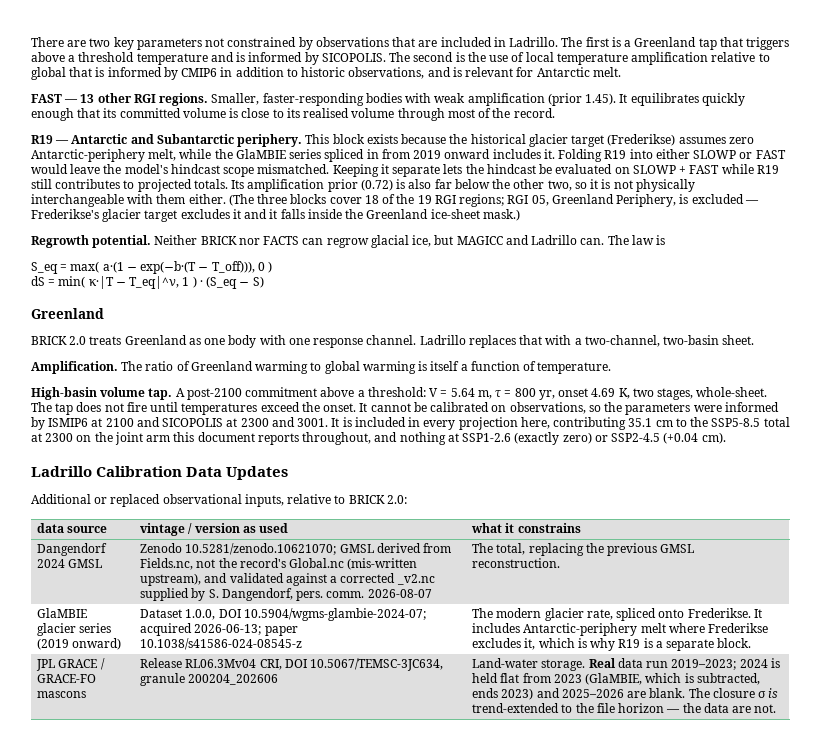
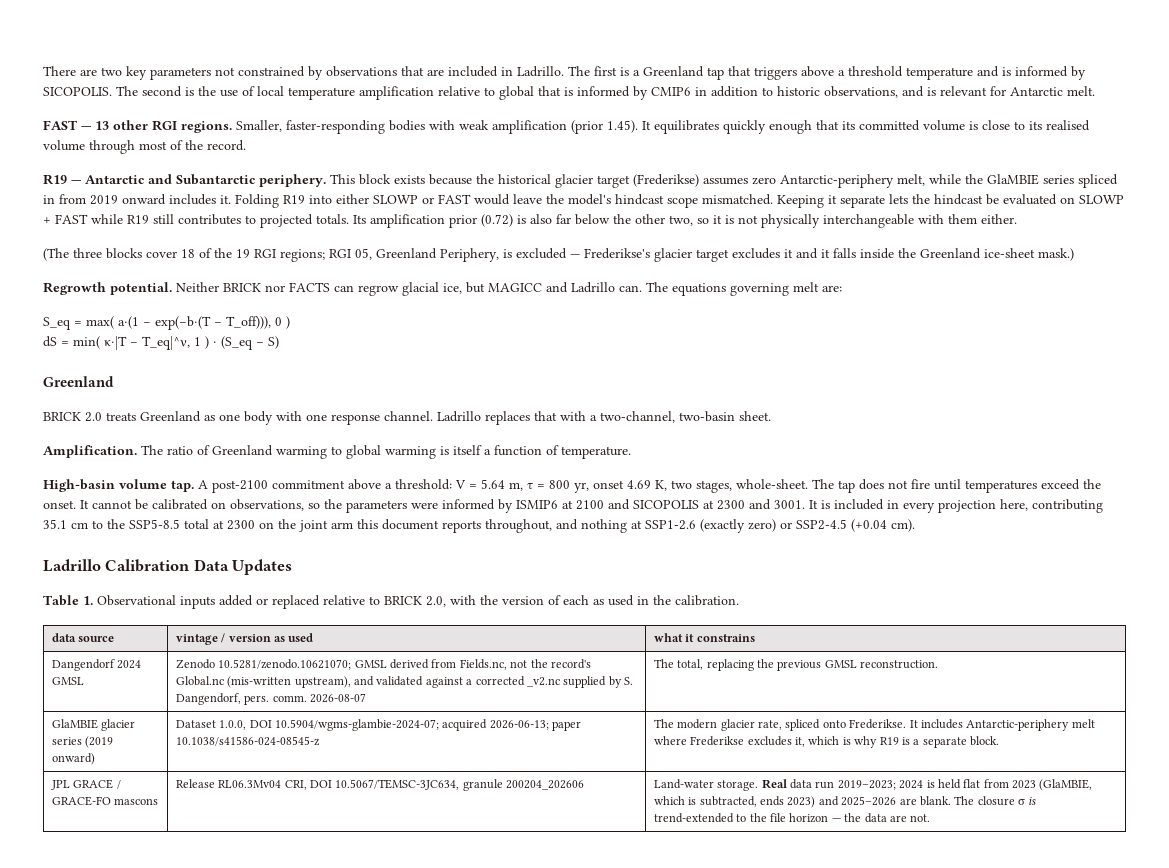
(226, 199) none -> (1017, 219) //
[631,235,666,245] law is -> [672,282,842,296] equations governing melt are:
[31,494,407,507] Additional or replaced observational inputs, relative to BRICK 2.0: -> [43,595,739,609] Table 1. Observational inputs added or replaced relative to BRICK 2.0, with the version of each as used in the calibration.

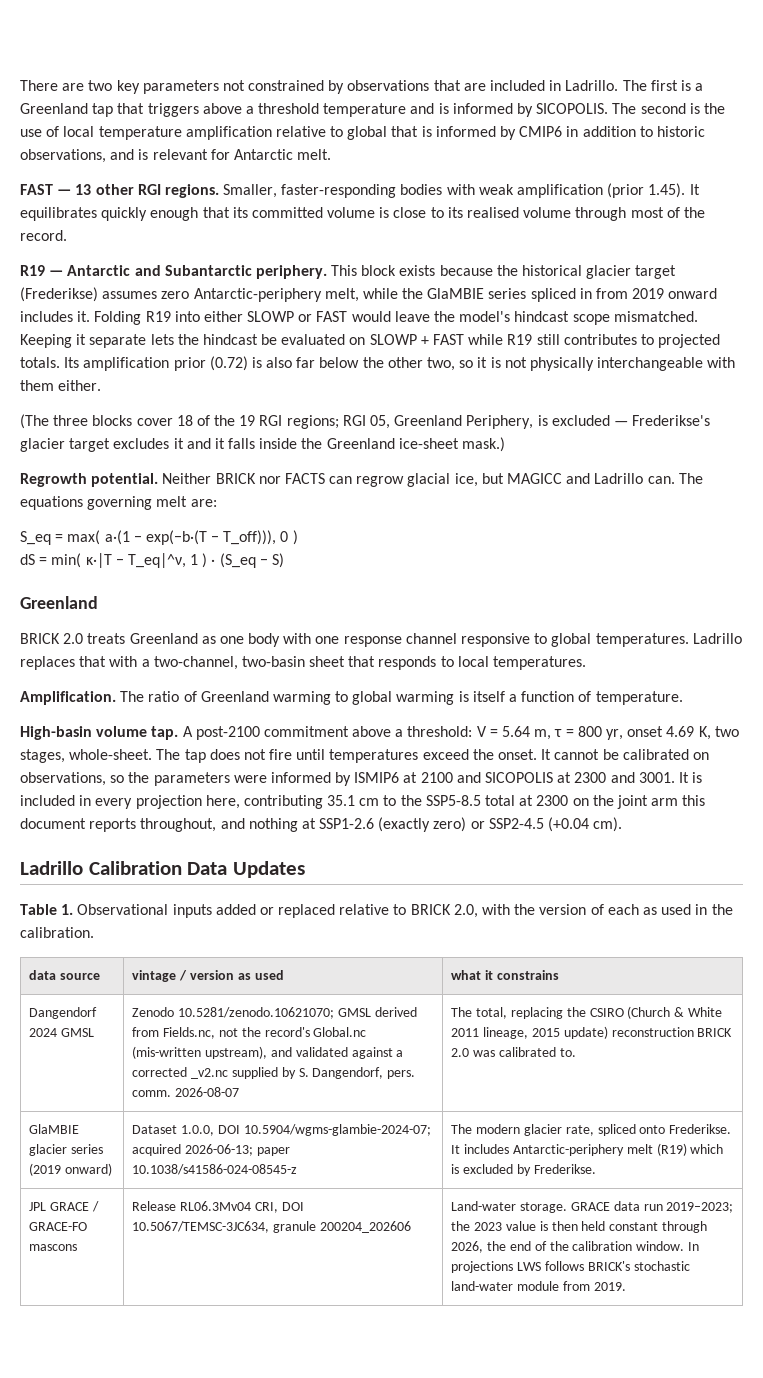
[384,411,433,421] channel. -> [405,633,689,647] channel responsive to global temperatures.
[739,411,771,421] sheet. -> [309,656,587,670] sheet that responds to local temperatures.
[777,660,939,671] previous GMSL reconstruction. -> [589,1006,722,1019] [451,1026,733,1039] [451,1047,576,1057] CSIRO (Church & White 2011 lineage, 2015 update) reconstruction BRICK 2.0 was calibrated to.
[653,736,1000,748] where Frederikse excludes it, which is why R19 is a separate block. -> [656,1143,724,1156] [451,1164,596,1176] (R19) which is excluded by Frederikse.
[761,779,787,789] Real -> [570,1202,610,1211] GRACE
[899,779,1093,791] [653,796,1037,808] [653,813,931,823] 2024 is held flat from 2023 (GlaMBIE, which is subtracted, ends 2023) and 2025–2026 are blank. The closure σ is trend-extended to the file horizon — the data are not. -> [451,1221,707,1233] [451,1241,699,1253] [451,1261,690,1273] [451,1281,626,1291] the 2023 value is then held constant through 2026, the end of the calibration window. In projections LWS follows BRICK's stochastic land-water module from 2019.

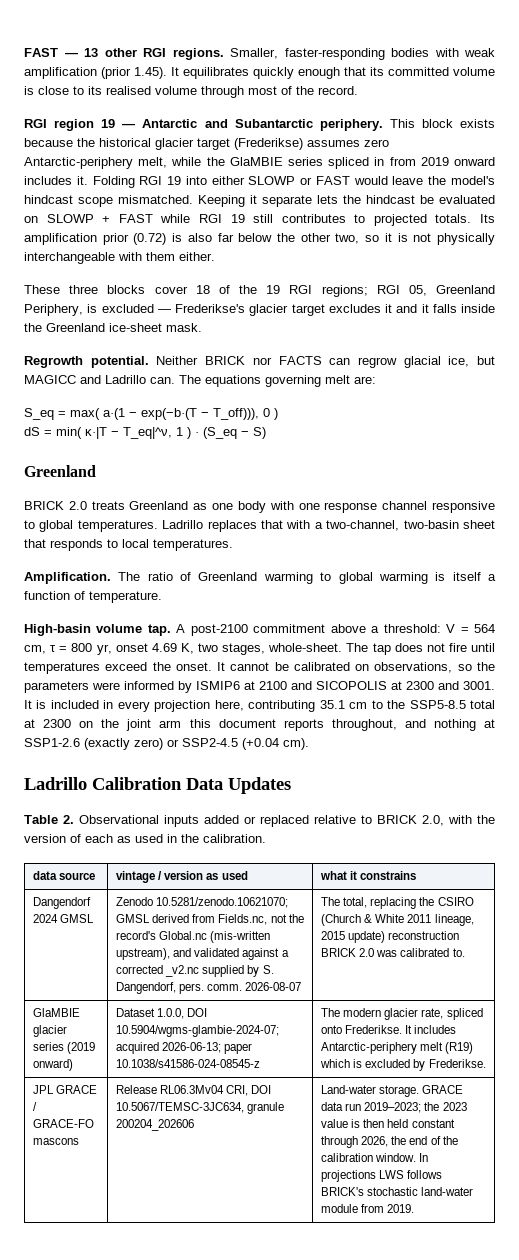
[20,80,704,94] [20,103,725,117] [20,126,705,140] [20,149,332,163] There are two key parameters not constrained by observations that are included in Ladrillo. The first is a Greenland tap that triggers above a threshold temperature and is informed by SICOPOLIS. The second is the use of local temperature amplification relative to global that is informed by CMIP6 in addition to historic observations, and is relevant for Antarctic melt. // -> (24, 52) none
[20,265,45,276] R19 -> [24,119,116,131] RGI region 19
[145,311,171,322] R19 -> [139,176,182,185] RGI 19
[507,334,533,345] R19 -> [198,214,245,223] RGI 19
[20,414,49,429] (The -> [24,285,60,294] These
[462,437,506,452] mask.) -> [166,323,202,332] mask.
[502,726,552,740] 5.64 m, -> [473,624,495,633] [24,645,46,654] 564 cm,
[61,904,74,915] 1. -> [63,815,74,824] 2.

